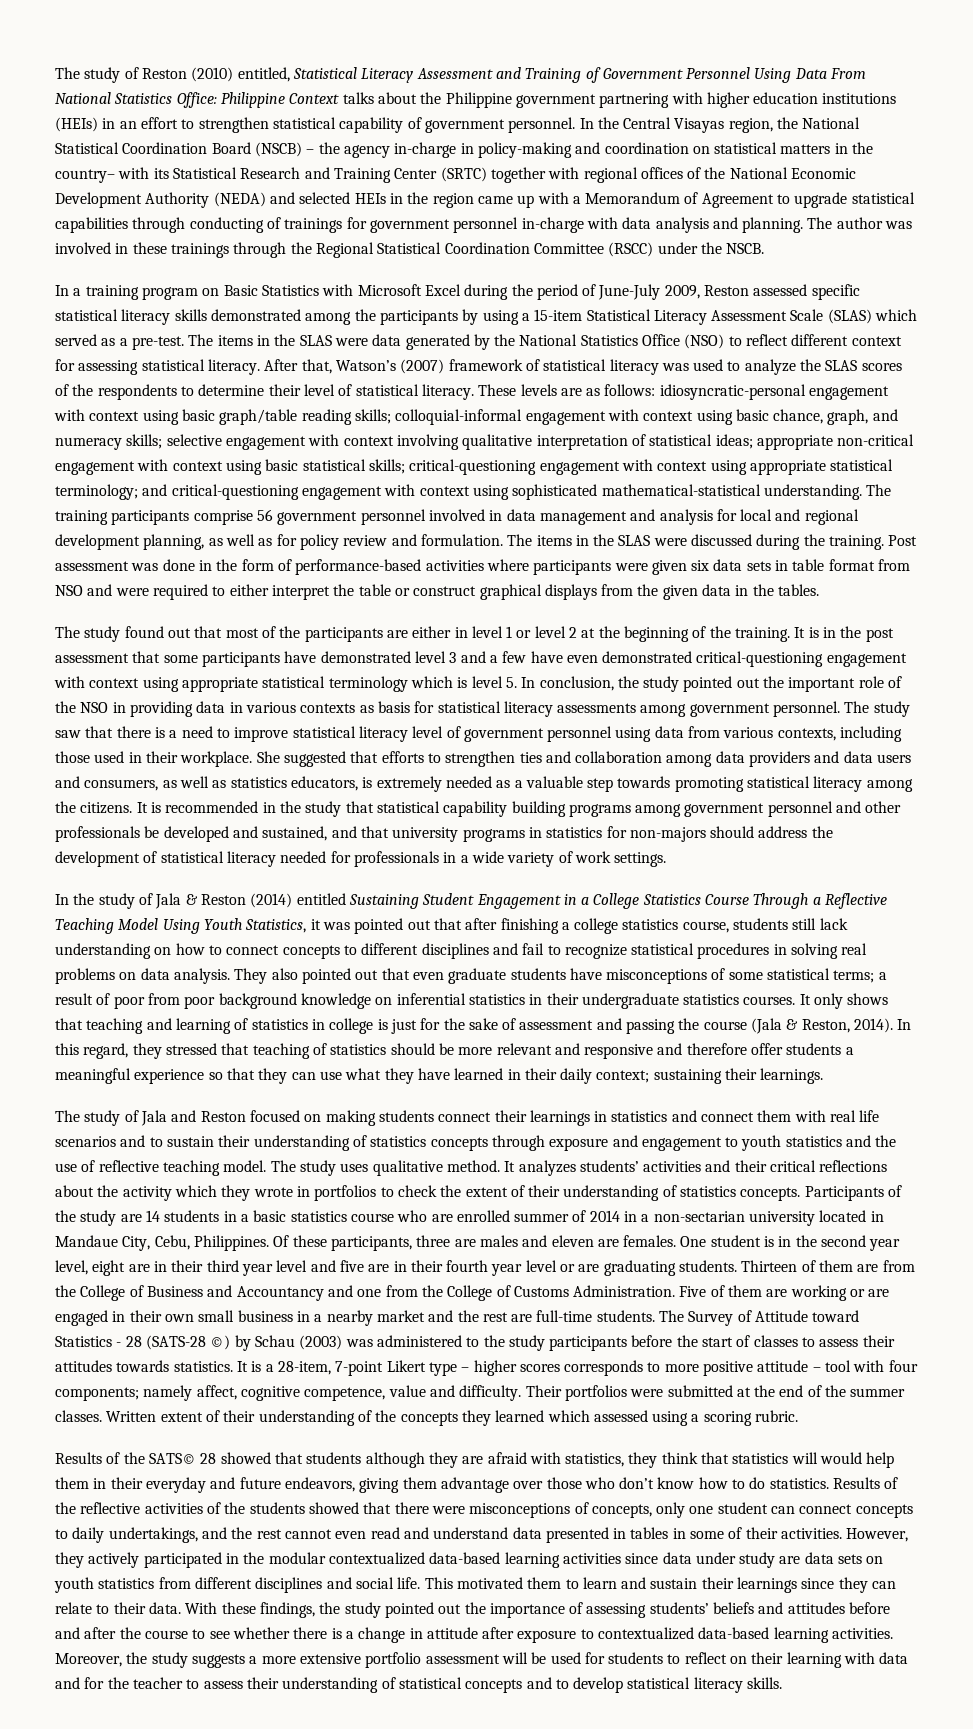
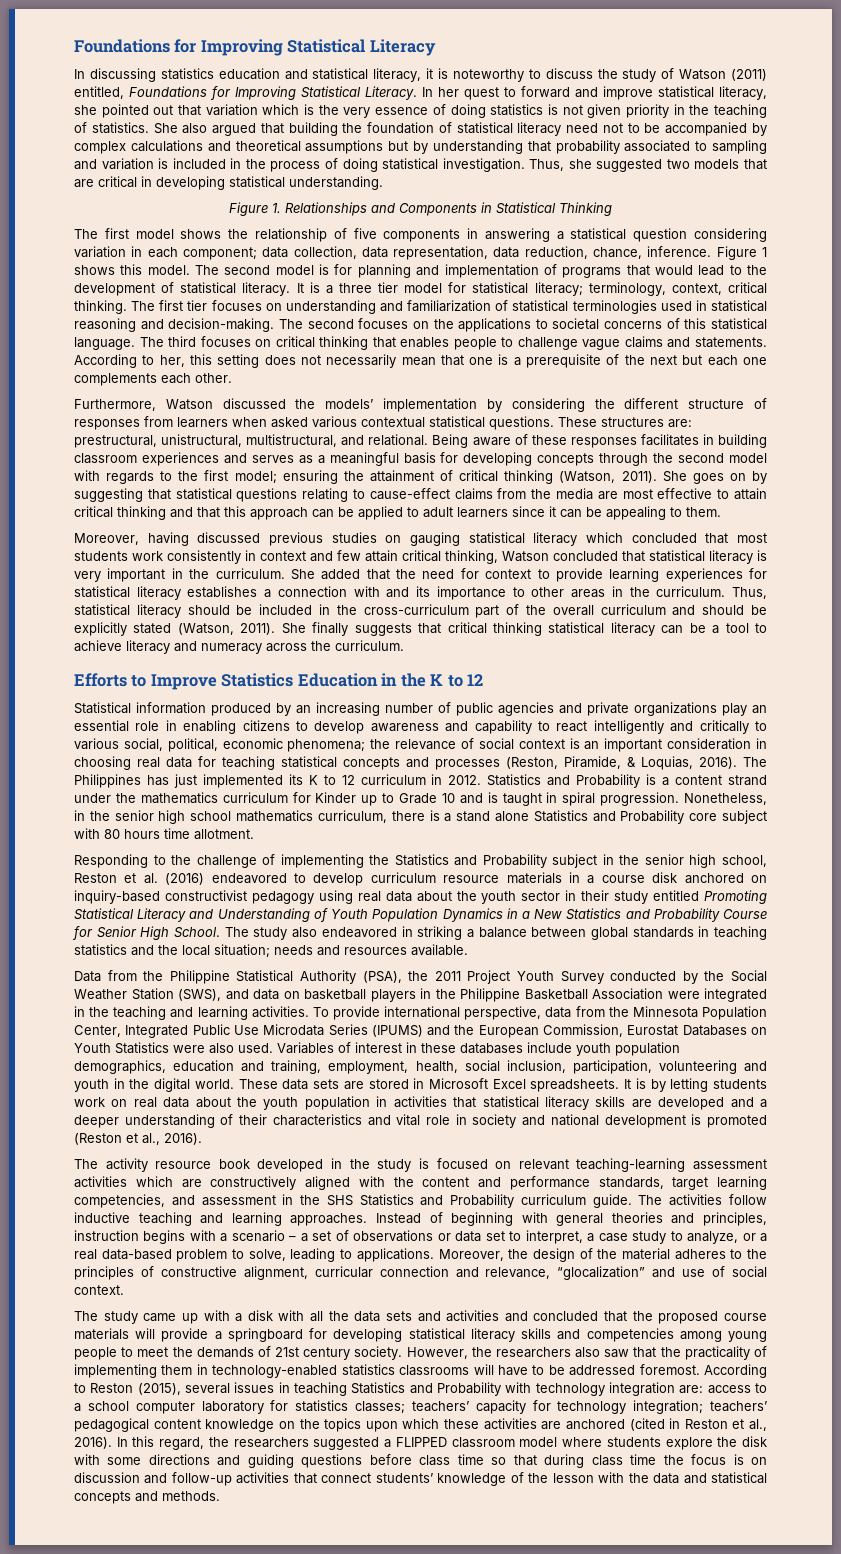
[55,67,867,83] [55,92,897,108] [55,117,861,133] [55,142,874,158] [55,167,857,183] [55,192,915,208] [55,217,913,233] [55,242,765,258] [55,284,860,300] [55,309,918,325] [55,334,902,350] [55,359,902,375] [55,384,890,400] [54,409,898,425] [55,434,915,450] [55,459,894,475] [55,484,892,500] [55,509,859,525] [55,534,918,550] [55,559,911,575] [55,584,820,600] [55,626,894,642] [55,651,907,667] [54,676,903,692] [55,701,910,717] [55,726,903,742] [55,751,912,767] [55,776,913,792] [55,801,902,817] [55,826,833,842] [55,851,667,867] [55,893,888,909] [55,918,848,934] [55,943,868,959] [55,968,887,984] [55,993,889,1009] [55,1018,912,1034] [55,1043,854,1059] [55,1068,824,1084] [55,1110,880,1126] [55,1135,897,1151] [55,1160,888,1176] [55,1185,903,1201] [55,1210,884,1226] [55,1235,901,1251] [55,1260,915,1276] [55,1285,890,1301] [55,1310,860,1326] [55,1335,895,1351] [55,1360,918,1376] [55,1385,906,1401] [55,1410,799,1426] [55,1452,895,1468] [55,1477,899,1493] [55,1502,913,1518] [55,1527,909,1543] [55,1552,884,1568] [54,1577,897,1593] [55,1602,891,1618] [55,1627,894,1643] [55,1652,909,1668] [55,1677,783,1693] The study of Reston (2010) entitled, Statistical Literacy Assessment and Training of Government Personnel Using Data From National Statistics Office: Philippine Context talks about the Philippine government partnering with higher education institutions (HEIs) in an effort to strengthen statistical capability of government personnel. In the Central Visayas region, the National Statistical Coordination Board (NSCB) – the agency in-charge in policy-making and coordination on statistical matters in the country– with its Statistical Research and Training Center (SRTC) together with regional offices of the National Economic Development Authority (NEDA) and selected HEIs in the region came up with a Memorandum of Agreement to upgrade statistical capabilities through conducting of trainings for government personnel in-charge with data analysis and planning. The author was involved in these trainings through the Regional Statistical Coordination Committee (RSCC) under the NSCB. // In a training program on Basic Statistics with Microsoft Excel during the period of June-July 2009, Reston assessed specific statistical literacy skills demonstrated among the participants by using a 15-item Statistical Literacy Assessment Scale (SLAS) which served as a pre-test. The items in the SLAS were data generated by the National Statistics Office (NSO) to reflect different context for assessing statistical literacy. After that, Watson’s (2007) framework of statistical literacy was used to analyze the SLAS scores of the respondents to determine their level of statistical literacy. These levels are as follows: idiosyncratic-personal engagement with context using basic graph/table reading skills; colloquial-informal engagement with context using basic chance, graph, and numeracy skills; selective engagement with context involving qualitative interpretation of statistical ideas; appropriate non-critical engagement with context using basic statistical skills; critical-questioning engagement with context using appropriate statistical terminology; and critical-questioning engagement with context using sophisticated mathematical-statistical understanding. The training participants comprise 56 government personnel involved in data management and analysis for local and regional development planning, as well as for policy review and formulation. The items in the SLAS were discussed during the training. Post assessment was done in the form of performance-based activities where participants were given six data sets in table format from NSO and were required to either interpret the table or construct graphical displays from the given data in the tables. // The study found out that most of the participants are either in level 1 or level 2 at the beginning of the training. It is in the post assessment that some participants have demonstrated level 3 and a few have even demonstrated critical-questioning engagement with context using appropriate statistical terminology which is level 5. In conclusion, the study pointed out the important role of the NSO in providing data in various contexts as basis for statistical literacy assessments among government personnel. The study saw that there is a need to improve statistical literacy level of government personnel using data from various contexts, including those used in their workplace. She suggested that efforts to strengthen ties and collaboration among data providers and data users and consumers, as well as statistics educators, is extremely needed as a valuable step towards promoting statistical literacy among the citizens. It is recommended in the study that statistical capability building programs among government personnel and other professionals be developed and sustained, and that university programs in statistics for non-majors should address the development of statistical literacy needed for professionals in a wide variety of work settings. // In the study of Jala & Reston (2014) entitled Sustaining Student Engagement in a College Statistics Course Through a Reflective Teaching Model Using Youth Statistics, it was pointed out that after finishing a college statistics course, students still lack understanding on how to connect concepts to different disciplines and fail to recognize statistical procedures in solving real problems on data analysis. They also pointed out that even graduate students have misconceptions of some statistical terms; a result of poor from poor background knowledge on inferential statistics in their undergraduate statistics courses. It only shows that teaching and learning of statistics in college is just for the sake of assessment and passing the course (Jala & Reston, 2014). In this regard, they stressed that teaching of statistics should be more relevant and responsive and therefore offer students a meaningful experience so that they can use what they have learned in their daily context; sustaining their learnings. // The study of Jala and Reston focused on making students connect their learnings in statistics and connect them with real life scenarios and to sustain their understanding of statistics concepts through exposure and engagement to youth statistics and the use of reflective teaching model. The study uses qualitative method. It analyzes students’ activities and their critical reflections about the activity which they wrote in portfolios to check the extent of their understanding of statistics concepts. Participants of the study are 14 students in a basic statistics course who are enrolled summer of 2014 in a non-sectarian university located in Mandaue City, Cebu, Philippines. Of these participants, three are males and eleven are females. One student is in the second year level, eight are in their third year level and five are in their fourth year level or are graduating students. Thirteen of them are from the College of Business and Accountancy and one from the College of Customs Administration. Five of them are working or are engaged in their own small business in a nearby market and the rest are full-time students. The Survey of Attitude toward Statistics - 28 (SATS-28 ©) by Schau (2003) was administered to the study participants before the start of classes to assess their attitudes towards statistics. It is a 28-item, 7-point Likert type – higher scores corresponds to more positive attitude – tool with four components; namely affect, cognitive competence, value and difficulty. Their portfolios were submitted at the end of the summer classes. Written extent of their understanding of the concepts they learned which assessed using a scoring rubric. // Results of the SATS© 28 showed that students although they are afraid with statistics, they think that statistics will would help them in their everyday and future endeavors, giving them advantage over those who don’t know how to do statistics. Results of the reflective activities of the students showed that there were misconceptions of concepts, only one student can connect concepts to daily undertakings, and the rest cannot even read and understand data presented in tables in some of their activities. However, they actively participated in the modular contextualized data-based learning activities since data under study are data sets on youth statistics from different disciplines and social life. This motivated them to learn and sustain their learnings since they can relate to their data. With these findings, the study pointed out the importance of assessing students’ beliefs and attitudes before and after the course to see whether there is a change in attitude after exposure to contextualized data-based learning activities. Moreover, the study suggests a more extensive portfolio assessment will be used for students to reflect on their learning with data and for the teacher to assess their understanding of statistical concepts and to develop statistical literacy skills. -> [74,39,436,56] [74,68,767,82] [74,86,767,100] [74,104,768,118] [74,122,767,136] [74,140,768,154] [74,158,767,172] [74,176,383,190] [229,202,612,216] [74,228,767,242] [74,246,767,260] [74,264,768,278] [74,282,767,296] [74,300,767,314] [74,318,767,332] [74,336,767,350] [74,354,767,368] [74,373,232,386] [74,398,768,412] [74,416,692,430] [74,434,767,448] [74,452,768,466] [74,470,768,484] [74,488,767,502] [74,506,721,520] [74,532,767,546] [74,550,767,564] [74,568,767,582] [74,586,768,600] [74,604,767,618] [74,622,767,636] [74,640,404,654] [74,673,484,690] [74,702,767,716] [74,720,767,734] [74,738,767,752] [74,756,767,770] [74,774,768,788] [74,792,767,806] [74,810,767,824] [74,828,254,840] [74,854,767,868] [74,872,767,886] [74,890,768,904] [74,908,767,922] [72,926,767,940] [74,944,468,958] [74,970,768,984] [74,988,767,1002] [74,1006,767,1020] [74,1024,767,1038] [74,1042,680,1056] [74,1060,768,1074] [74,1078,767,1092] [74,1096,767,1110] [74,1114,767,1128] [74,1133,202,1145] [74,1158,768,1172] [74,1176,767,1190] [74,1194,767,1208] [74,1212,768,1226] [74,1230,768,1244] [74,1248,767,1262] [74,1266,767,1280] [74,1285,124,1295] [74,1310,768,1324] [74,1328,768,1342] [74,1346,767,1360] [74,1364,767,1378] [74,1382,767,1396] [74,1400,767,1414] [74,1418,767,1432] [74,1436,768,1450] [74,1454,768,1468] [74,1472,767,1486] [74,1491,220,1504] Foundations for Improving Statistical Literacy // In discussing statistics education and statistical literacy, it is noteworthy to discuss the study of Watson (2011) entitled, Foundations for Improving Statistical Literacy. In her quest to forward and improve statistical literacy, she pointed out that variation which is the very essence of doing statistics is not given priority in the teaching of statistics. She also argued that building the foundation of statistical literacy need not to be accompanied by complex calculations and theoretical assumptions but by understanding that probability associated to sampling and variation is included in the process of doing statistical investigation. Thus, she suggested two models that are critical in developing statistical understanding. // Figure 1. Relationships and Components in Statistical Thinking // The first model shows the relationship of five components in answering a statistical question considering variation in each component; data collection, data representation, data reduction, chance, inference. Figure 1 shows this model. The second model is for planning and implementation of programs that would lead to the development of statistical literacy. It is a three tier model for statistical literacy; terminology, context, critical thinking. The first tier focuses on understanding and familiarization of statistical terminologies used in statistical reasoning and decision-making. The second focuses on the applications to societal concerns of this statistical language. The third focuses on critical thinking that enables people to challenge vague claims and statements. According to her, this setting does not necessarily mean that one is a prerequisite of the next but each one complements each other. // Furthermore, Watson discussed the models’ implementation by considering the different structure of responses from learners when asked various contextual statistical questions. These structures are: prestructural, unistructural, multistructural, and relational. Being aware of these responses facilitates in building classroom experiences and serves as a meaningful basis for developing concepts through the second model with regards to the first model; ensuring the attainment of critical thinking (Watson, 2011). She goes on by suggesting that statistical questions relating to cause-effect claims from the media are most effective to attain critical thinking and that this approach can be applied to adult learners since it can be appealing to them. // Moreover, having discussed previous studies on gauging statistical literacy which concluded that most students work consistently in context and few attain critical thinking, Watson concluded that statistical literacy is very important in the curriculum. She added that the need for context to provide learning experiences for statistical literacy establishes a connection with and its importance to other areas in the curriculum. Thus, statistical literacy should be included in the cross-curriculum part of the overall curriculum and should be explicitly stated (Watson, 2011). She finally suggests that critical thinking statistical literacy can be a tool to achieve literacy and numeracy across the curriculum. // Efforts to Improve Statistics Education in the K to 12 // Statistical information produced by an increasing number of public agencies and private organizations play an essential role in enabling citizens to develop awareness and capability to react intelligently and critically to various social, political, economic phenomena; the relevance of social context is an important consideration in choosing real data for teaching statistical concepts and processes (Reston, Piramide, & Loquias, 2016). The Philippines has just implemented its K to 12 curriculum in 2012. Statistics and Probability is a content strand under the mathematics curriculum for Kinder up to Grade 10 and is taught in spiral progression. Nonetheless, in the senior high school mathematics curriculum, there is a stand alone Statistics and Probability core subject with 80 hours time allotment. // Responding to the challenge of implementing the Statistics and Probability subject in the senior high school, Reston et al. (2016) endeavored to develop curriculum resource materials in a course disk anchored on inquiry-based constructivist pedagogy using real data about the youth sector in their study entitled Promoting Statistical Literacy and Understanding of Youth Population Dynamics in a New Statistics and Probability Course for Senior High School. The study also endeavored in striking a balance between global standards in teaching statistics and the local situation; needs and resources available. // Data from the Philippine Statistical Authority (PSA), the 2011 Project Youth Survey conducted by the Social Weather Station (SWS), and data on basketball players in the Philippine Basketball Association were integrated in the teaching and learning activities. To provide international perspective, data from the Minnesota Population Center, Integrated Public Use Microdata Series (IPUMS) and the European Commission, Eurostat Databases on Youth Statistics were also used. Variables of interest in these databases include youth population demographics, education and training, employment, health, social inclusion, participation, volunteering and youth in the digital world. These data sets are stored in Microsoft Excel spreadsheets. It is by letting students work on real data about the youth population in activities that statistical literacy skills are developed and a deeper understanding of their characteristics and vital role in society and national development is promoted (Reston et al., 2016). // The activity resource book developed in the study is focused on relevant teaching-learning assessment activities which are constructively aligned with the content and performance standards, target learning competencies, and assessment in the SHS Statistics and Probability curriculum guide. The activities follow inductive teaching and learning approaches. Instead of beginning with general theories and principles, instruction begins with a scenario – a set of observations or data set to interpret, a case study to analyze, or a real data-based problem to solve, leading to applications. Moreover, the design of the material adheres to the principles of constructive alignment, curricular connection and relevance, “glocalization” and use of social context. // The study came up with a disk with all the data sets and activities and concluded that the proposed course materials will provide a springboard for developing statistical literacy skills and competencies among young people to meet the demands of 21st century society. However, the researchers also saw that the practicality of implementing them in technology-enabled statistics classrooms will have to be addressed foremost. According to Reston (2015), several issues in teaching Statistics and Probability with technology integration are: access to a school computer laboratory for statistics classes; teachers’ capacity for technology integration; teachers’ pedagogical content knowledge on the topics upon which these activities are anchored (cited in Reston et al., 2016). In this regard, the researchers suggested a FLIPPED classroom model where students explore the disk with some directions and guiding questions before class time so that during class time the focus is on discussion and follow-up activities that connect students’ knowledge of the lesson with the data and statistical concepts and methods.

